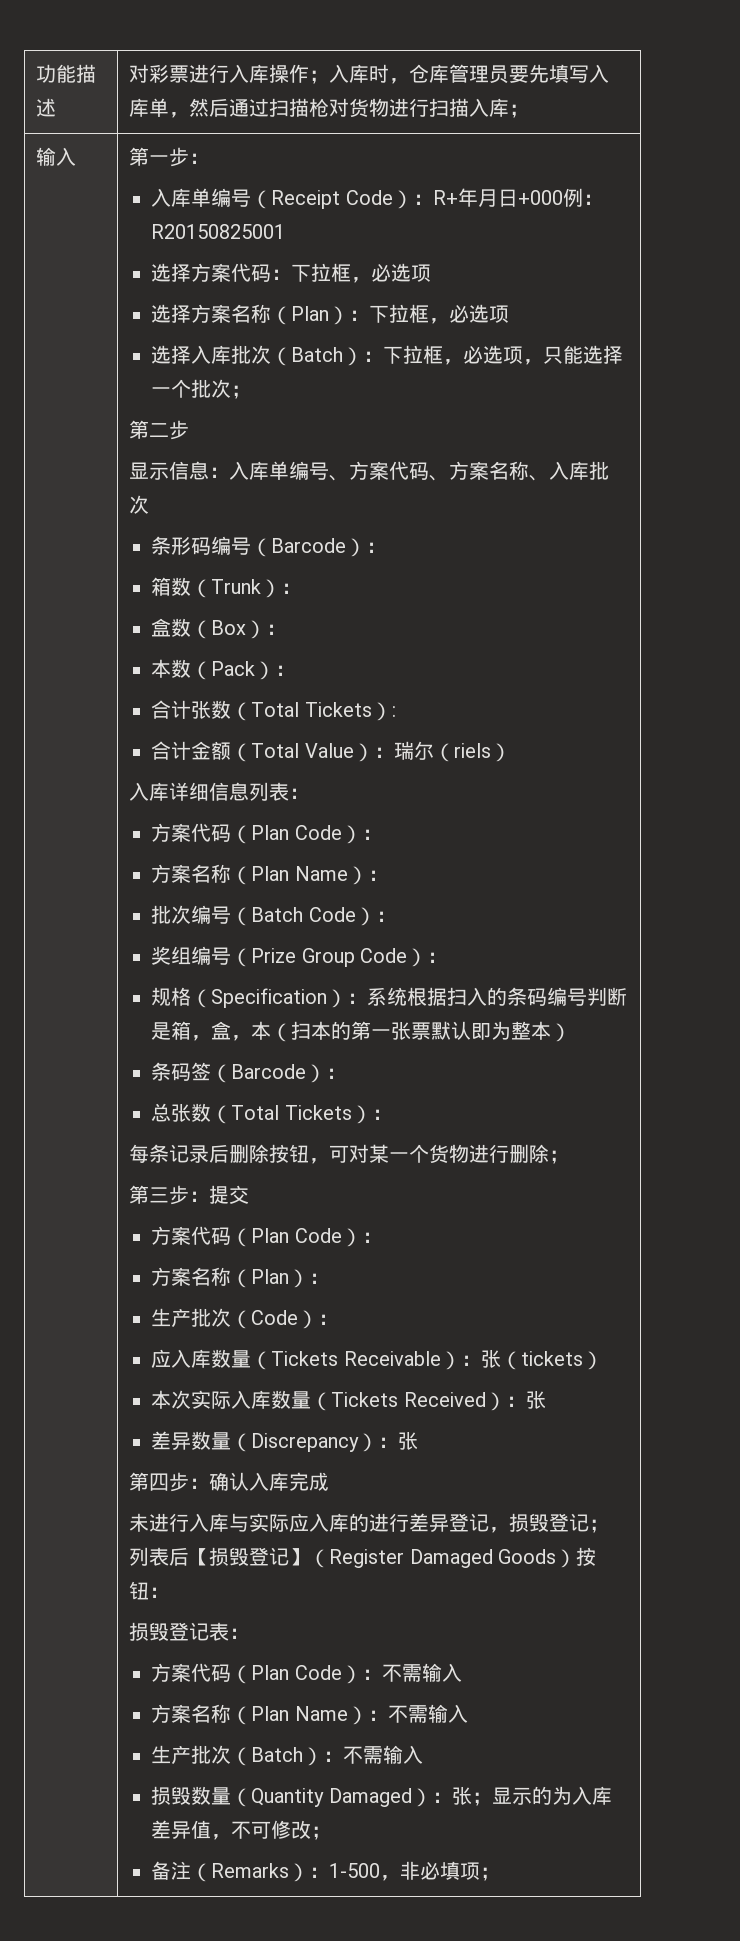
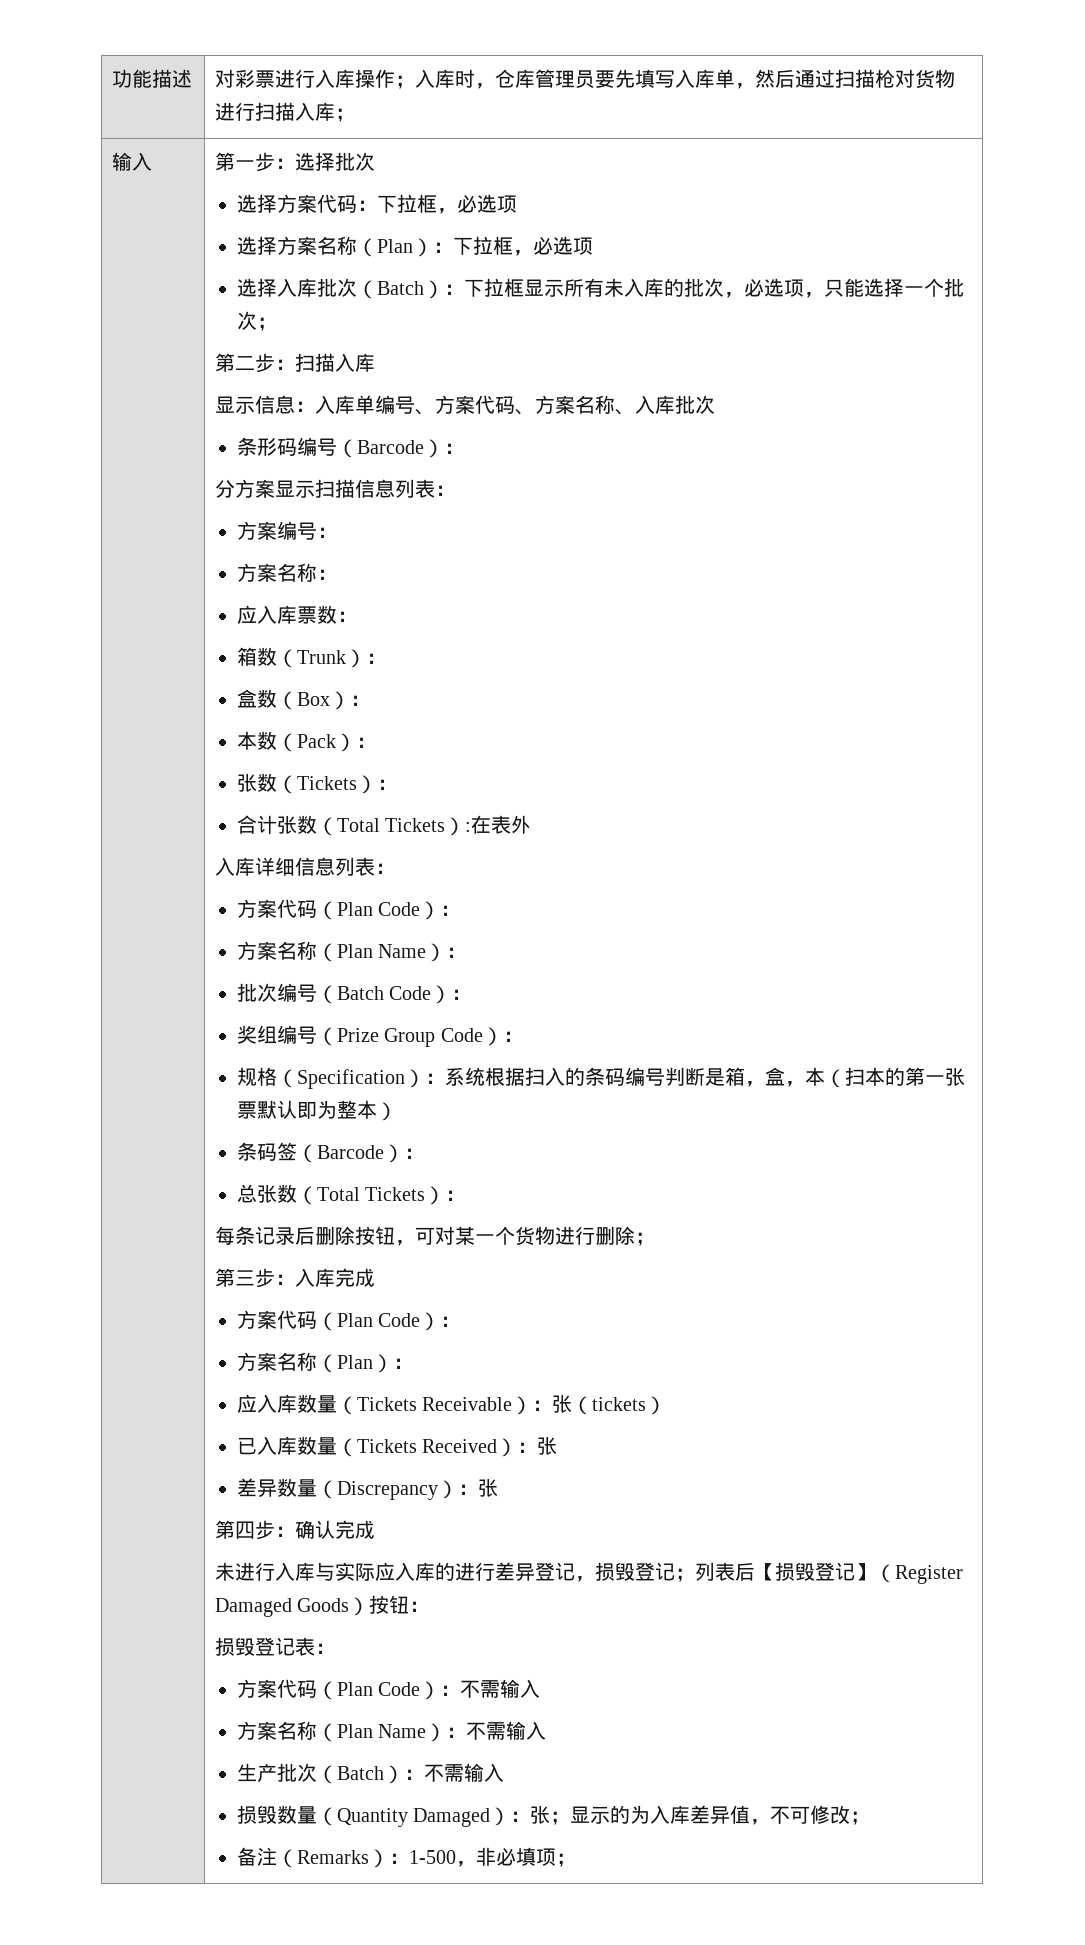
[151,188,603,209] [151,224,286,239] // 入库单编号（Receipt Code）：R+年月日+000例：R20150825001 -> [295,152,376,171] 选择批次
(444, 354) none -> [524,278,725,297] 显示所有未入库的批次
(190, 430) none -> [275,353,376,372] ：扫描入库
(387, 547) none -> [215,479,456,498] [237,521,338,540] [237,563,338,582] [237,605,358,624] // 分方案显示扫描信息列表： // 方案编号： // 方案名称： // 应入库票数：
(296, 670) none -> [237,773,398,794] // 张数（Tickets）：
[151,741,511,762] // 合计金额（Total Value）：瑞尔（riels） -> [471,815,532,834] 在表外
[209,1185,250,1204] 提交 -> [295,1268,376,1287] 入库完成
[151,1308,339,1329] // 生产批次（Code）： -> (414, 1363) none
[151,1390,232,1409] 本次实际 -> [237,1437,258,1455] 已
[249,1472,290,1491] 入库 -> (336, 1529) none

